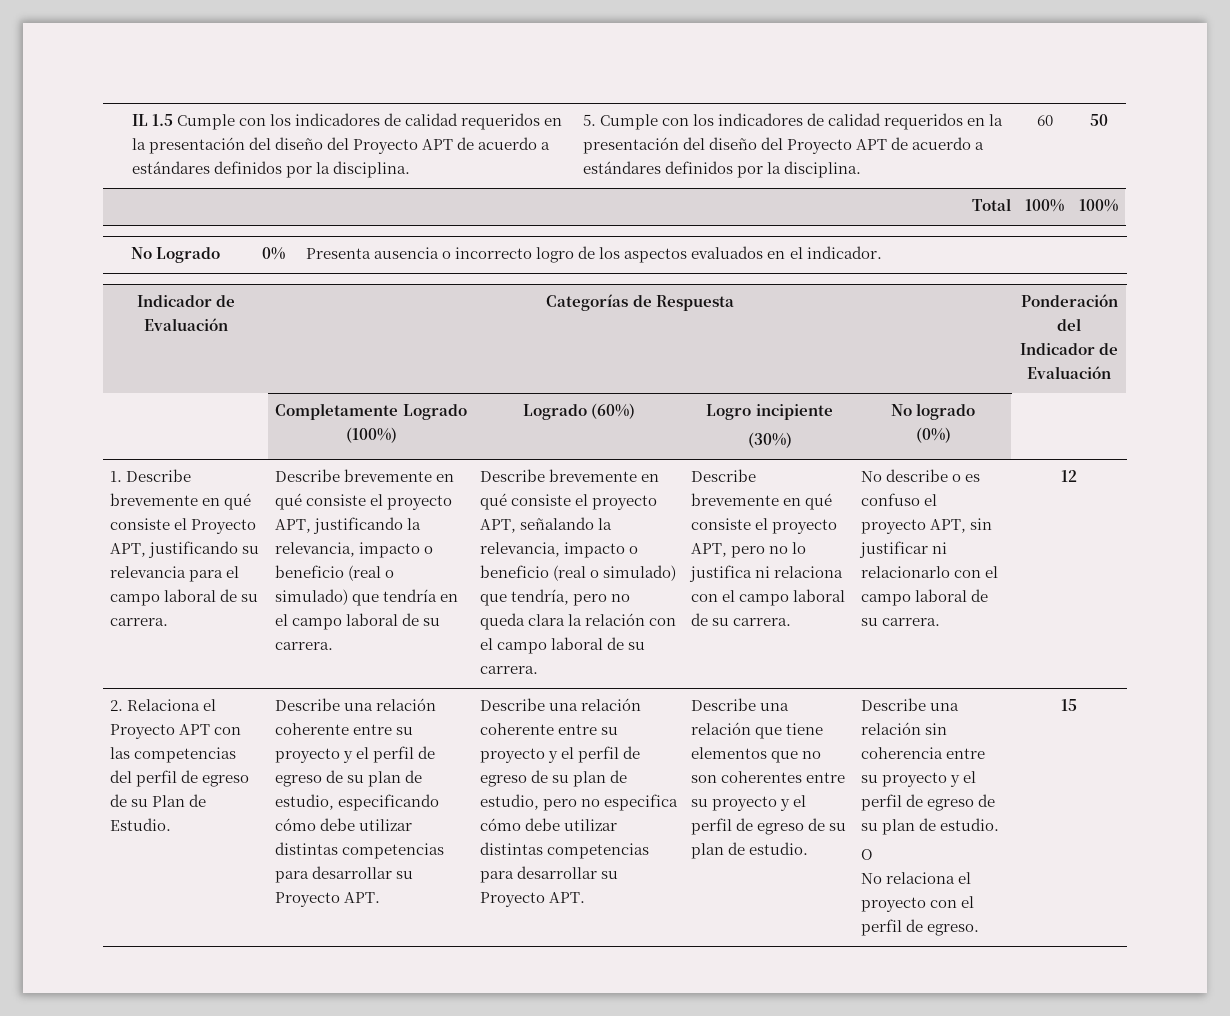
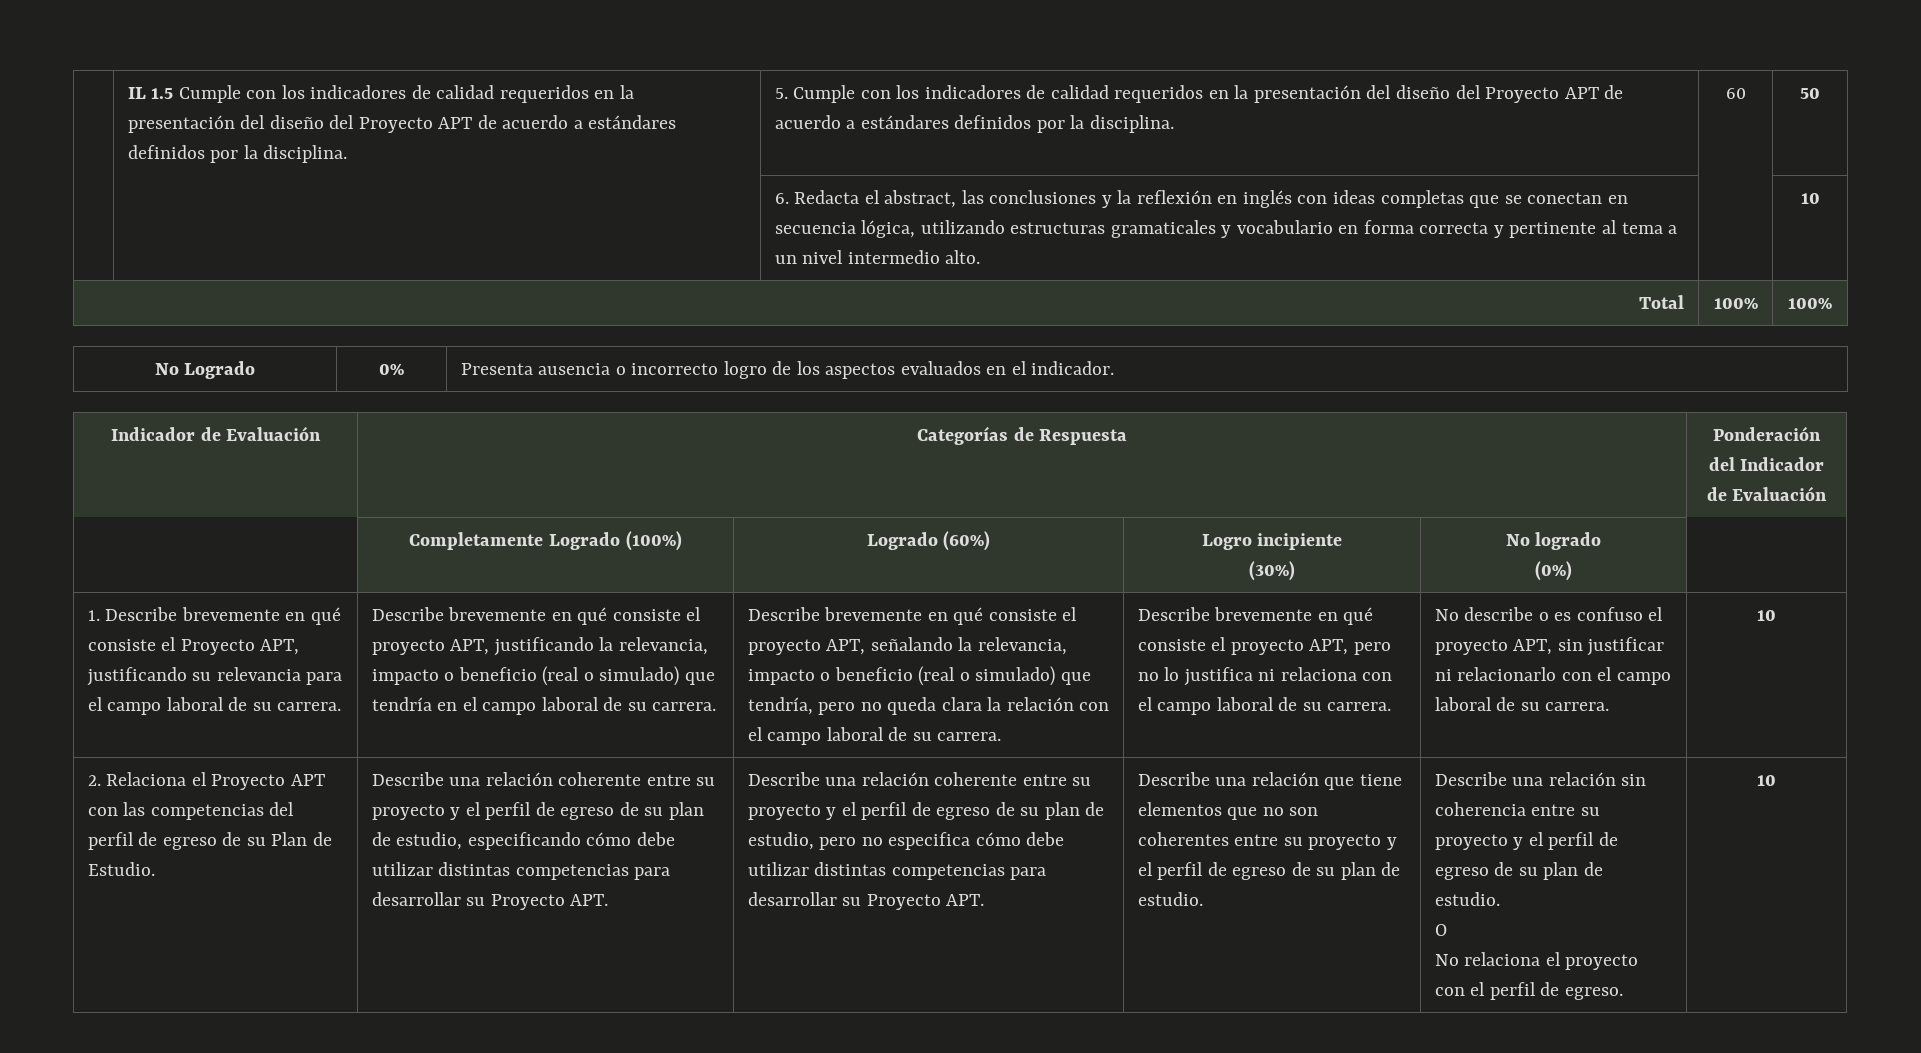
(1108, 120) none -> [774,190,1628,208] [774,220,1678,238] [774,250,981,264] [1800,193,1820,204] // | | 6. Redacta el abstract, las conclusiones y la reflexión en inglés con ideas completas que se conectan en secuencia lógica, utilizando estructuras gramaticales y vocabulario en forma correcta y pertinente al tema a un nivel intermedio alto. | | 10
[1061,470,1077,482] 12 -> [1757,610,1776,621] 10
[1061,699,1077,711] 15 -> [1757,775,1776,786] 10

